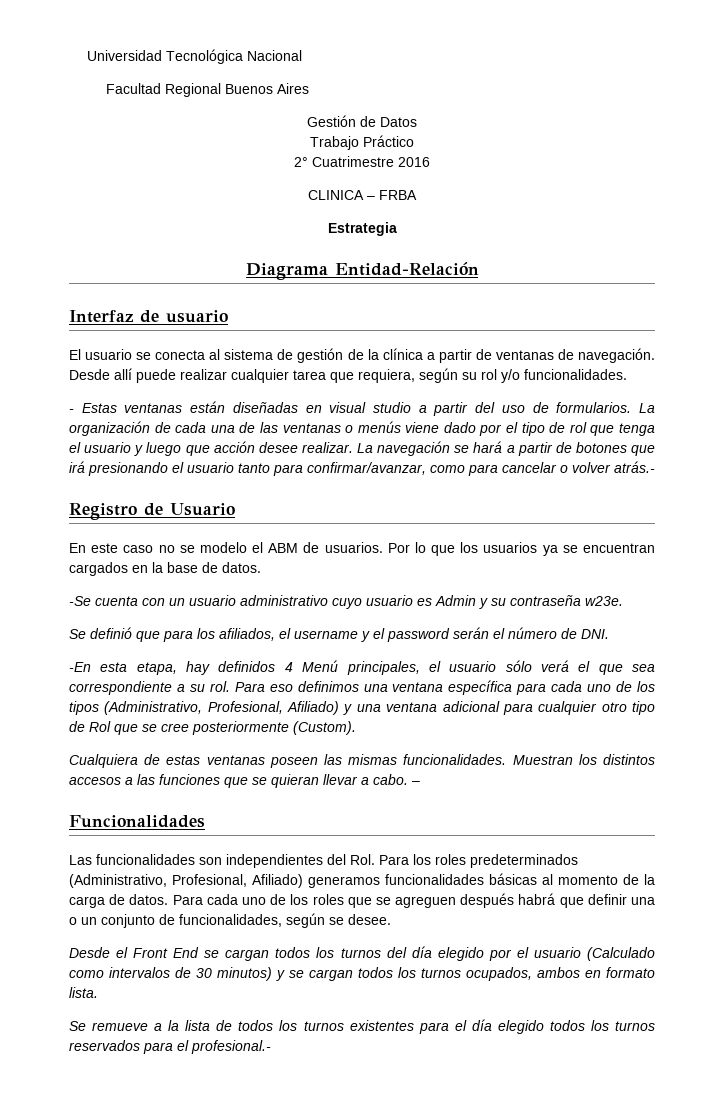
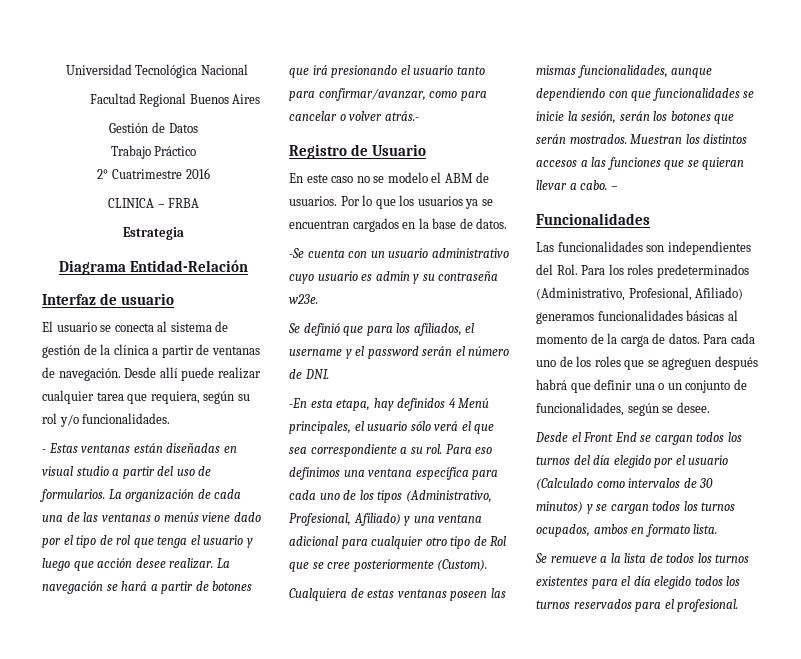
[435,595,476,606] Admin -> [375,271,410,281] admin
[403,754,507,765] funcionalidades. -> [577,65,713,78] [536,88,755,101] [536,111,735,124] [536,134,627,144] funcionalidades, aunque dependiendo con que funcionalidades se inicie la sesión, serán los botones que serán mostrados.
[191,1040,271,1054] profesional.- -> [677,599,739,612] profesional.

